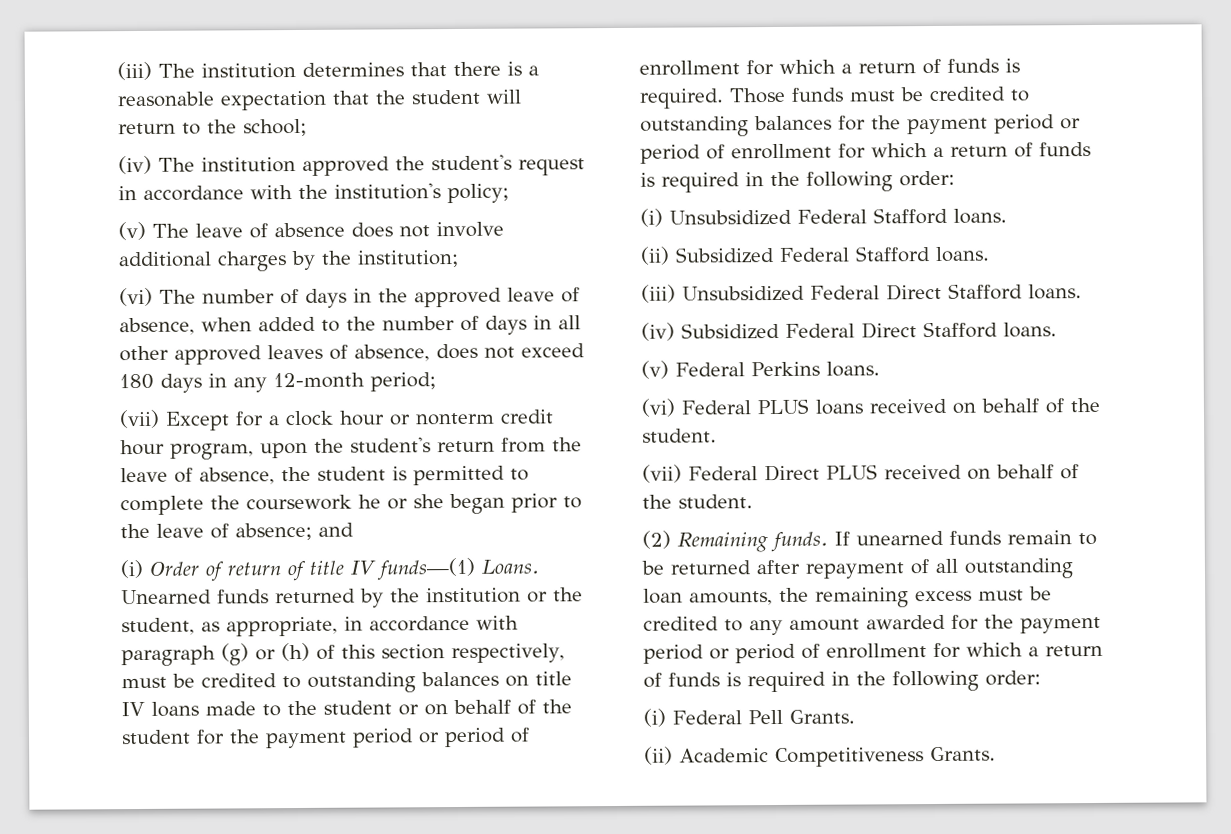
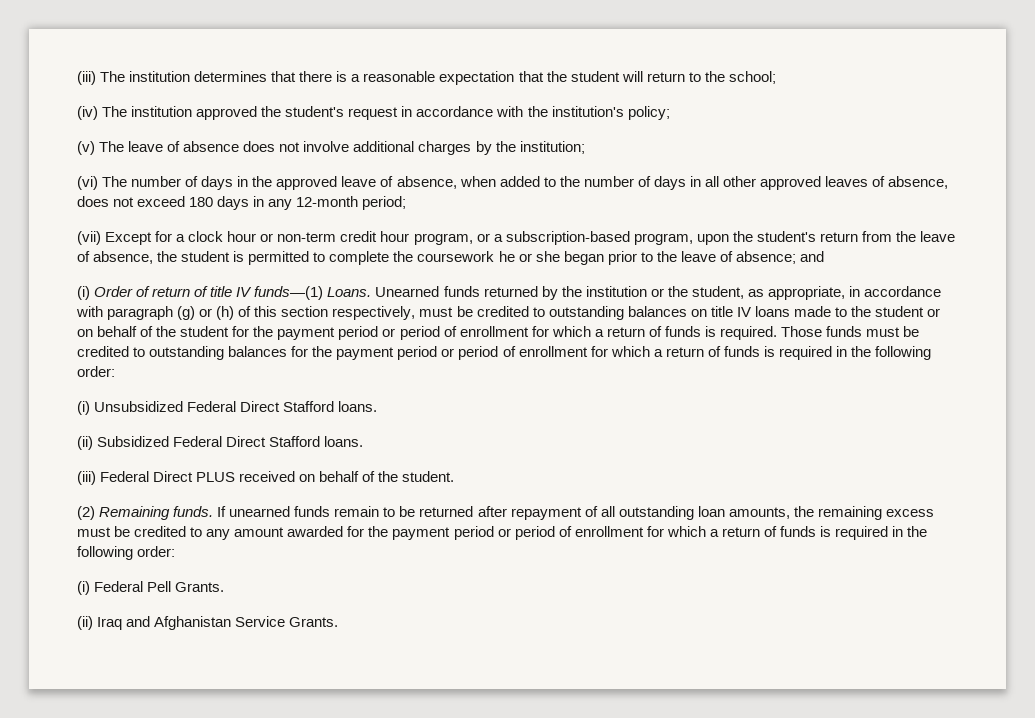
[415,412,495,426] nonterm -> [277,232,337,242] non-term
(254, 451) none -> [476,231,693,245] or a subscription-based program,
(867, 216) none -> [240,401,281,412] Direct
(850, 254) none -> [226,436,267,447] Direct
[682,283,1082,302] [641,321,1057,341] [641,360,880,379] [641,397,1100,417] [642,428,717,443] [642,464,682,483] Unsubsidized Federal Direct Stafford loans. // (iv) Subsidized Federal Direct Stafford loans. // (v) Federal Perkins loans. // (vi) Federal PLUS loans received on behalf of the student. // (vii) -> (96, 478) none
[679,747,924,768] Academic Competitiveness -> [97,616,286,630] Iraq and Afghanistan Service

